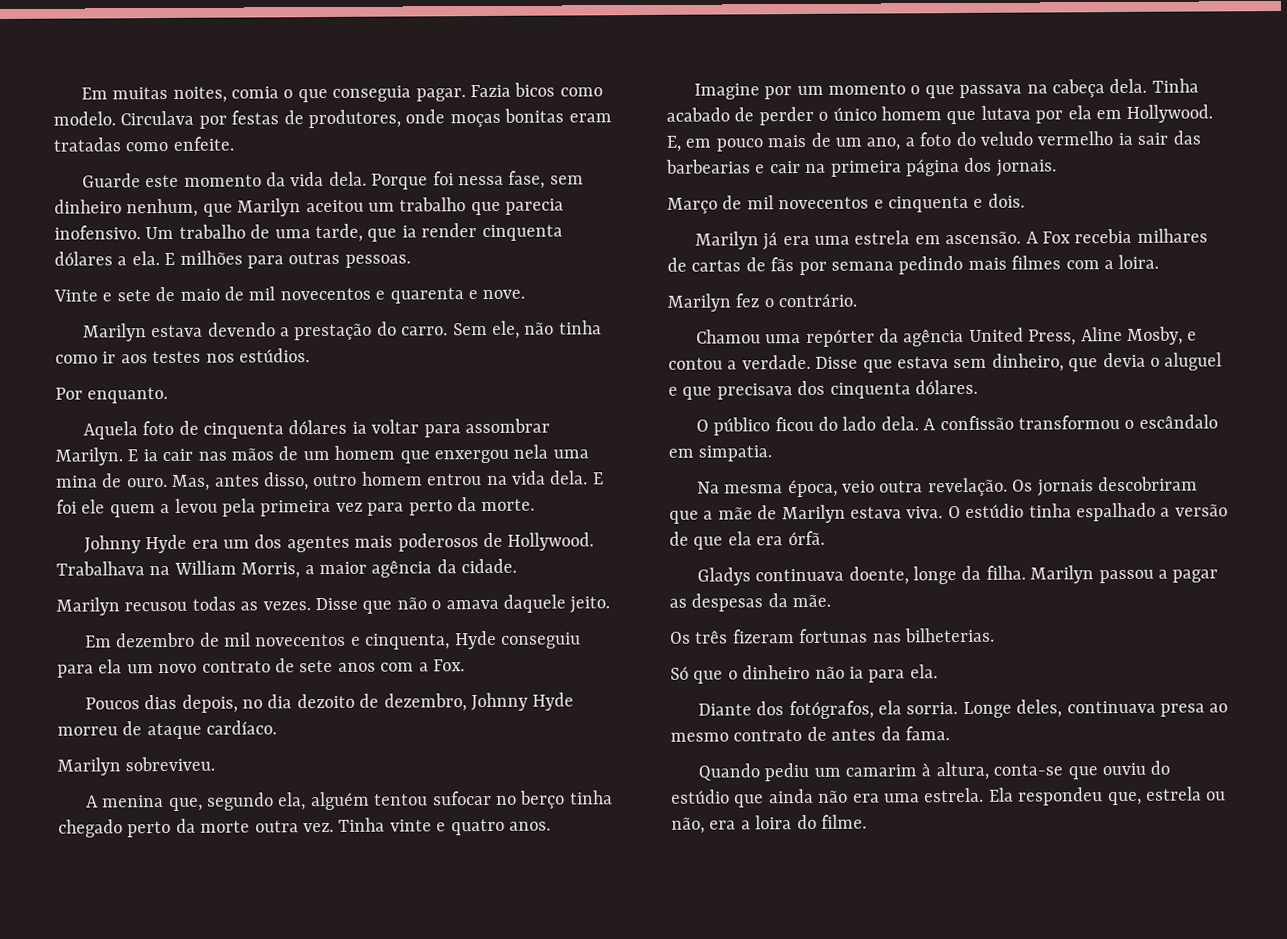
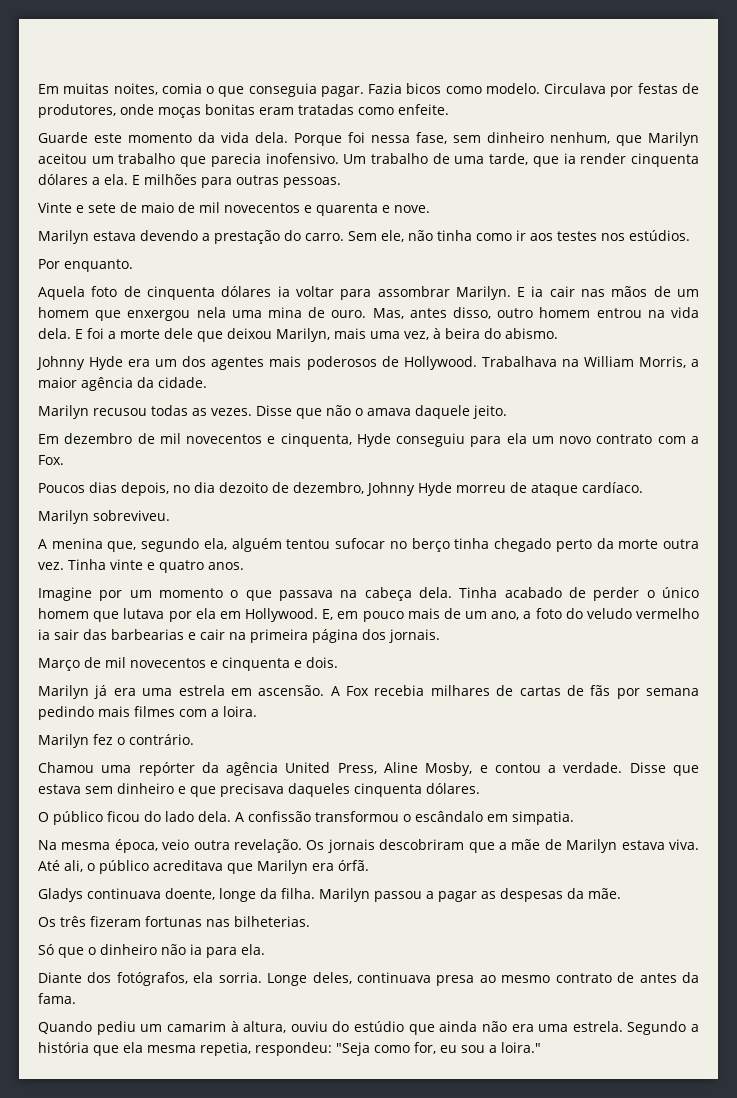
[81,497,536,518] ele quem a levou pela primeira vez para perto da morte. -> [108,328,558,342] a morte dele que deixou Marilyn, mais uma vez, à beira do abismo.
[275,658,376,673] de sete anos -> (653, 439) none
[991,352,1223,372] dinheiro, que devia o aluguel -> [117,783,174,794] dinheiro
[797,380,826,396] dos -> [288,783,350,797] daqueles
[947,502,1228,522] [669,531,752,550] O estúdio tinha espalhado a versão de que ela -> [38,860,308,874] Até ali, o público acreditava que Marilyn
[993,763,1098,780] conta-se que -> (287, 1027) none
[988,786,1227,806] [671,814,867,834] Ela respondeu que, estrela ou não, era a loira do filme. -> [627,1021,699,1035] [38,1042,541,1056] Segundo a história que ela mesma repetia, respondeu: "Seja como for, eu sou a loira."

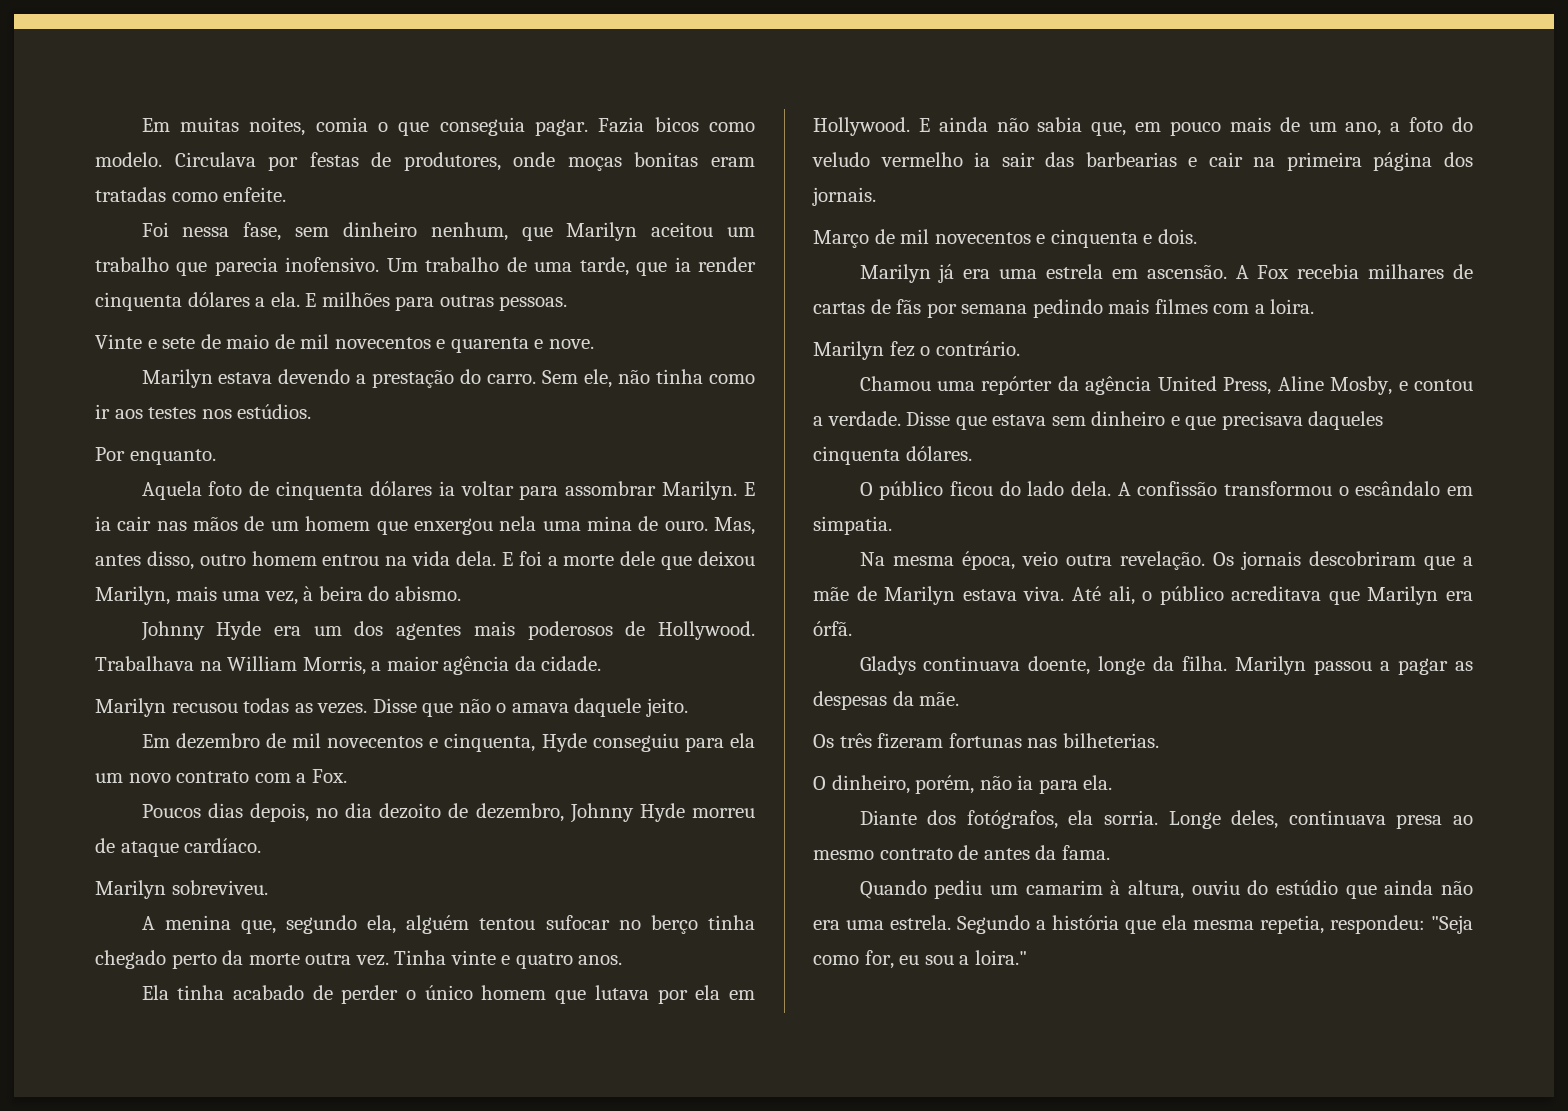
[38,132,365,146] Guarde este momento da vida dela. Porque foi -> [141,222,169,237] Foi
[38,587,498,601] Imagine por um momento o que passava na cabeça dela. Tinha -> [141,985,225,1000] Ela tinha
[322,609,334,620] E, -> [918,117,1127,136] E ainda não sabia que,
[38,944,157,958] Só que o dinheiro -> [813,775,975,794] O dinheiro, porém,

